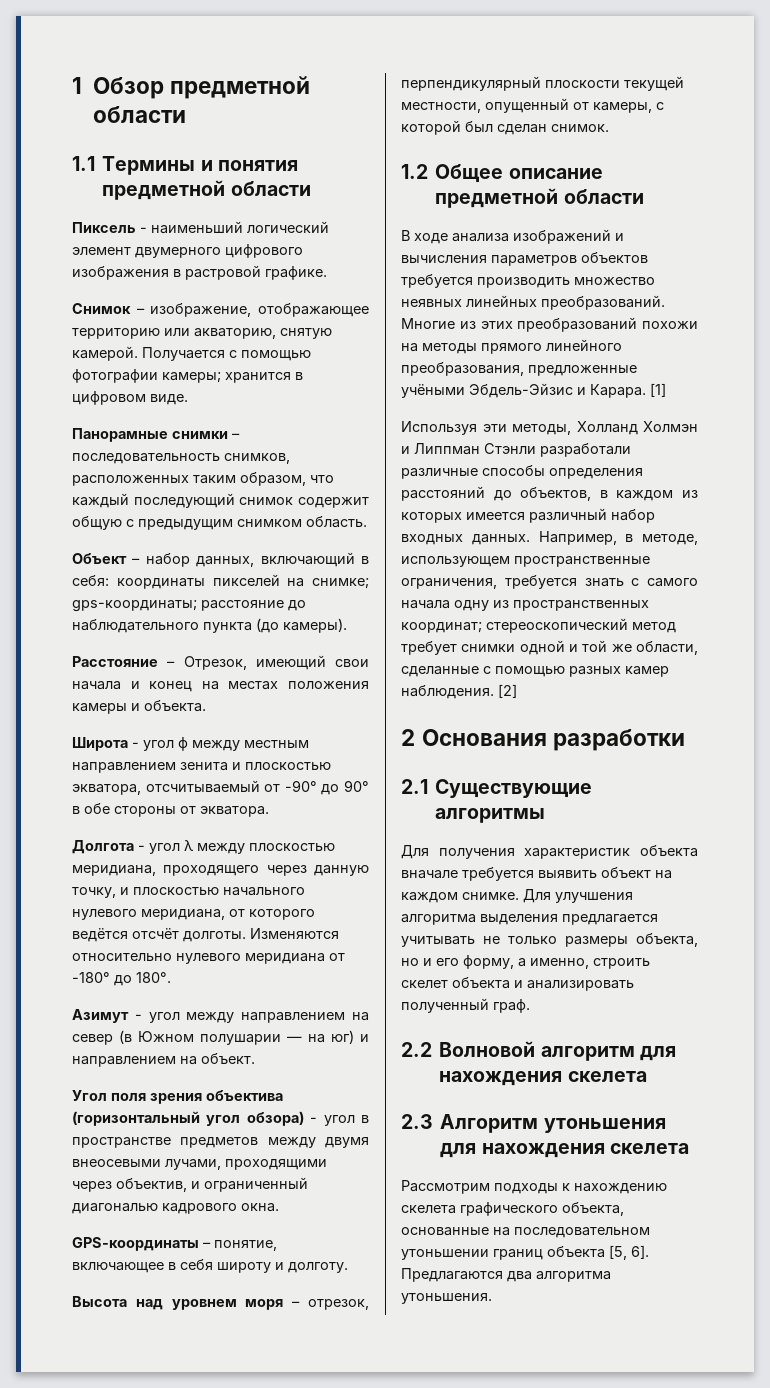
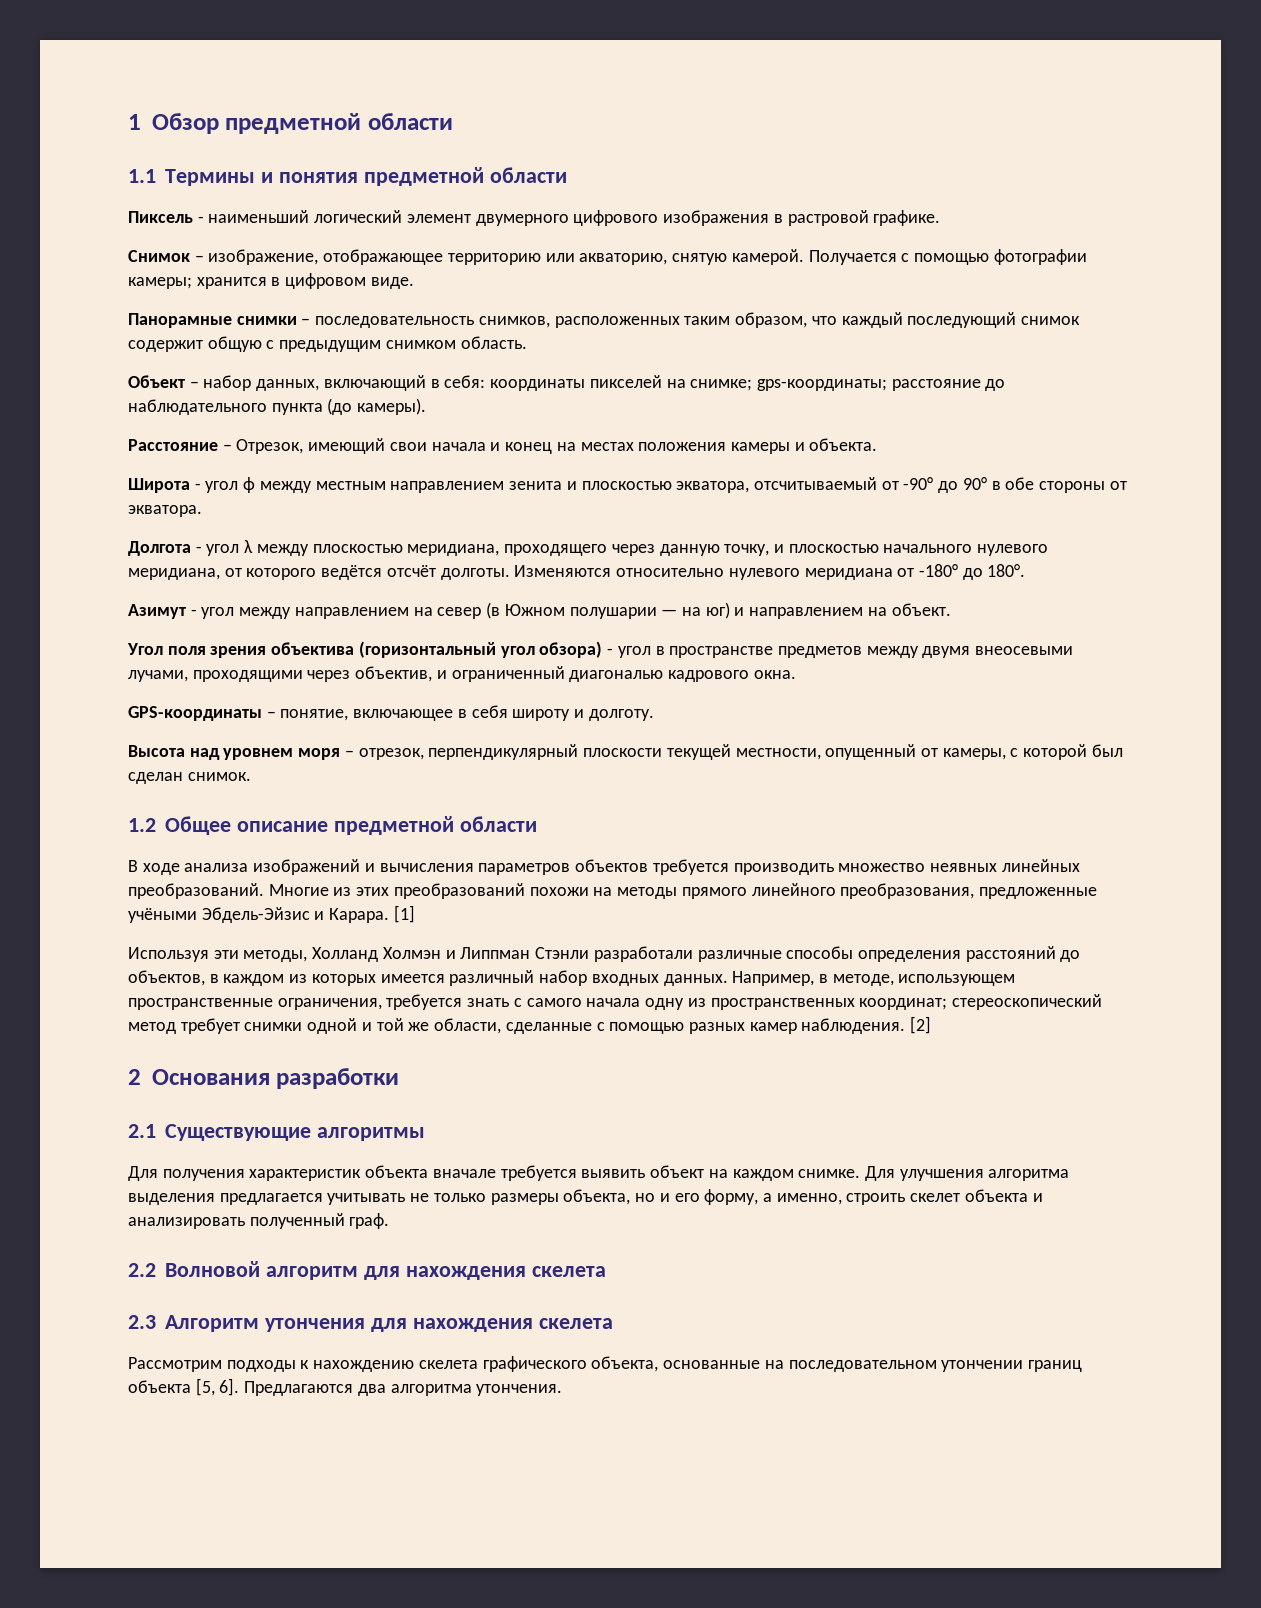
[543,1118,666,1133] утоньшения -> [264,1318,365,1332] утончения
[401,1249,489,1260] утоньшении -> [941,1360,1024,1372] утончении
[401,1293,492,1304] утоньшения. -> [476,1384,563,1396] утончения.

